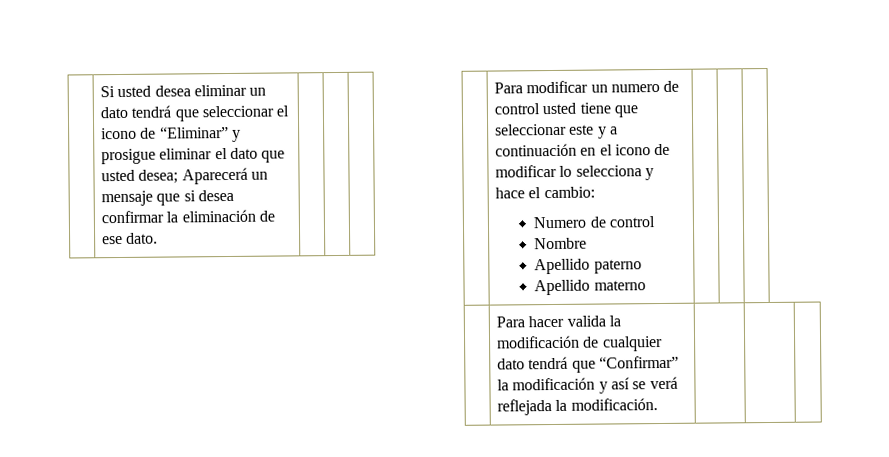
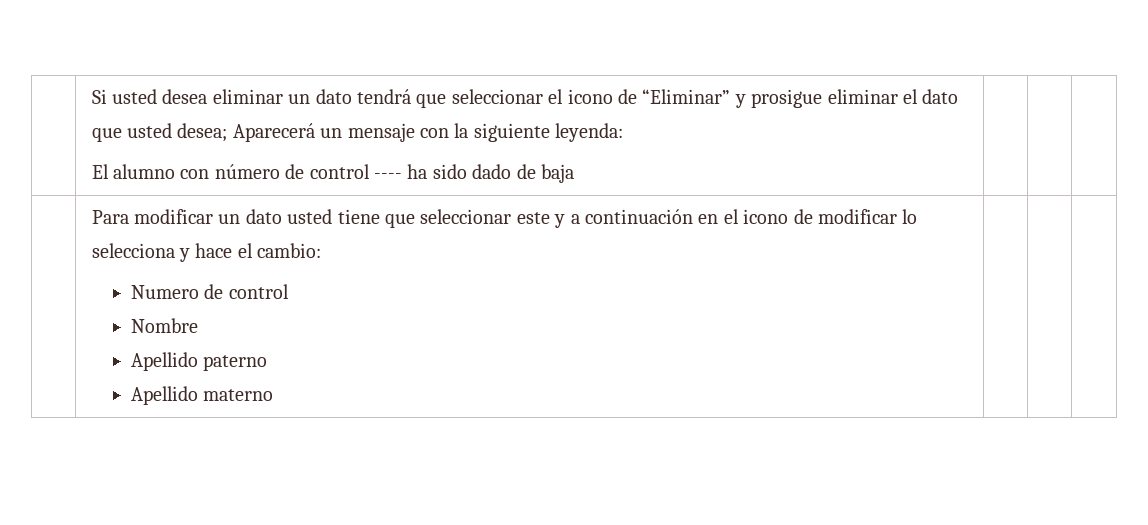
[156,189,235,206] [101,209,276,224] [102,232,159,245] que si desea confirmar la eliminación de ese dato. -> [419,123,624,142] [91,164,574,183] con la siguiente leyenda: // El alumno con número de control ---- ha sido dado de baja
[611,80,680,93] [494,103,541,115] numero de control -> [245,209,282,224] dato
[496,315,622,328] [497,335,663,352] [497,355,680,373] [497,376,678,394] [497,398,658,416] // | Para hacer valida la modificación de cualquier dato tendrá que “Confirmar” la modificación y así se verá reflejada la modificación. | | | -> (274, 395) none

